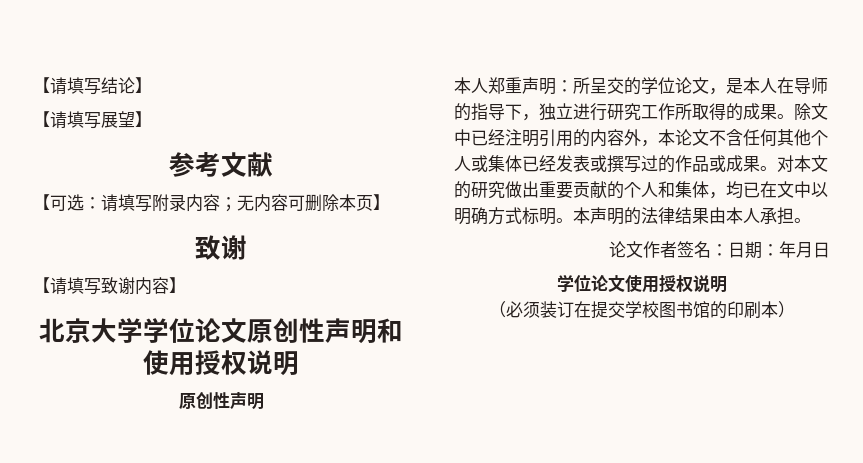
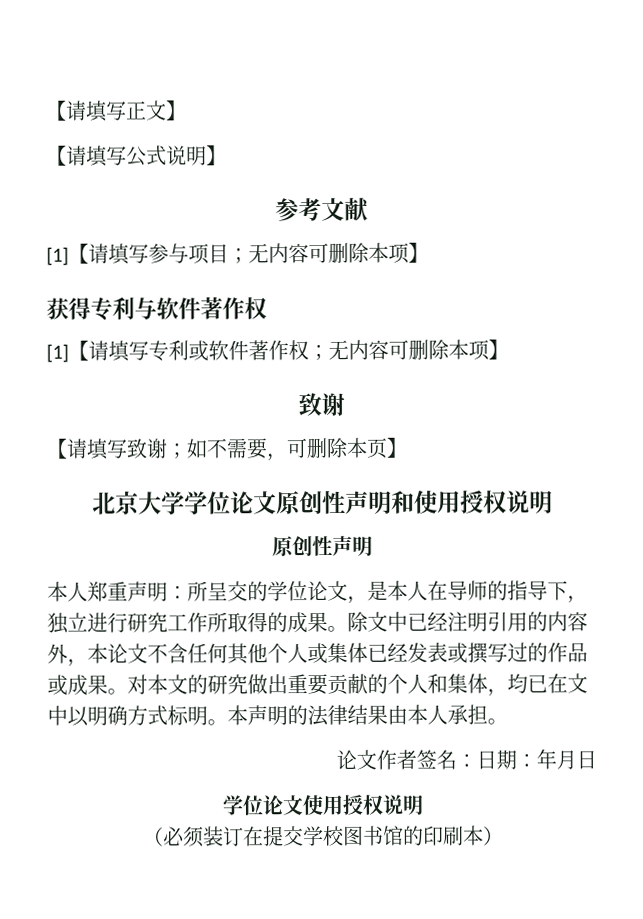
[33,77,135,95] 【请填写结论 -> [45,100,167,122] 【请填写正文
[101,111,135,128] 展望 -> [126,145,207,167] 公式说明
[33,194,373,212] 【可选：请填写附录内容；无内容可删除本页 -> [46,242,429,266] [46,296,267,321] [46,339,490,363] [1]【请填写参与项目；无内容可删除本项】 // 获得专利与软件著作权 // [1]【请填写专利或软件著作权；无内容可删除本项
[135,277,169,295] 内容 -> [166,437,387,462] ；如不需要，可删除本页

